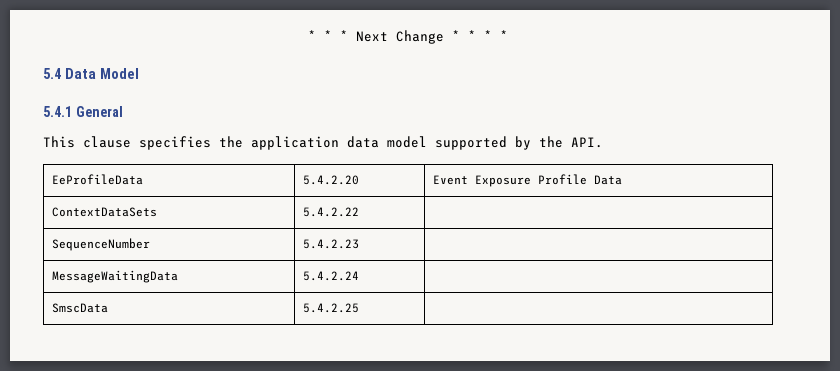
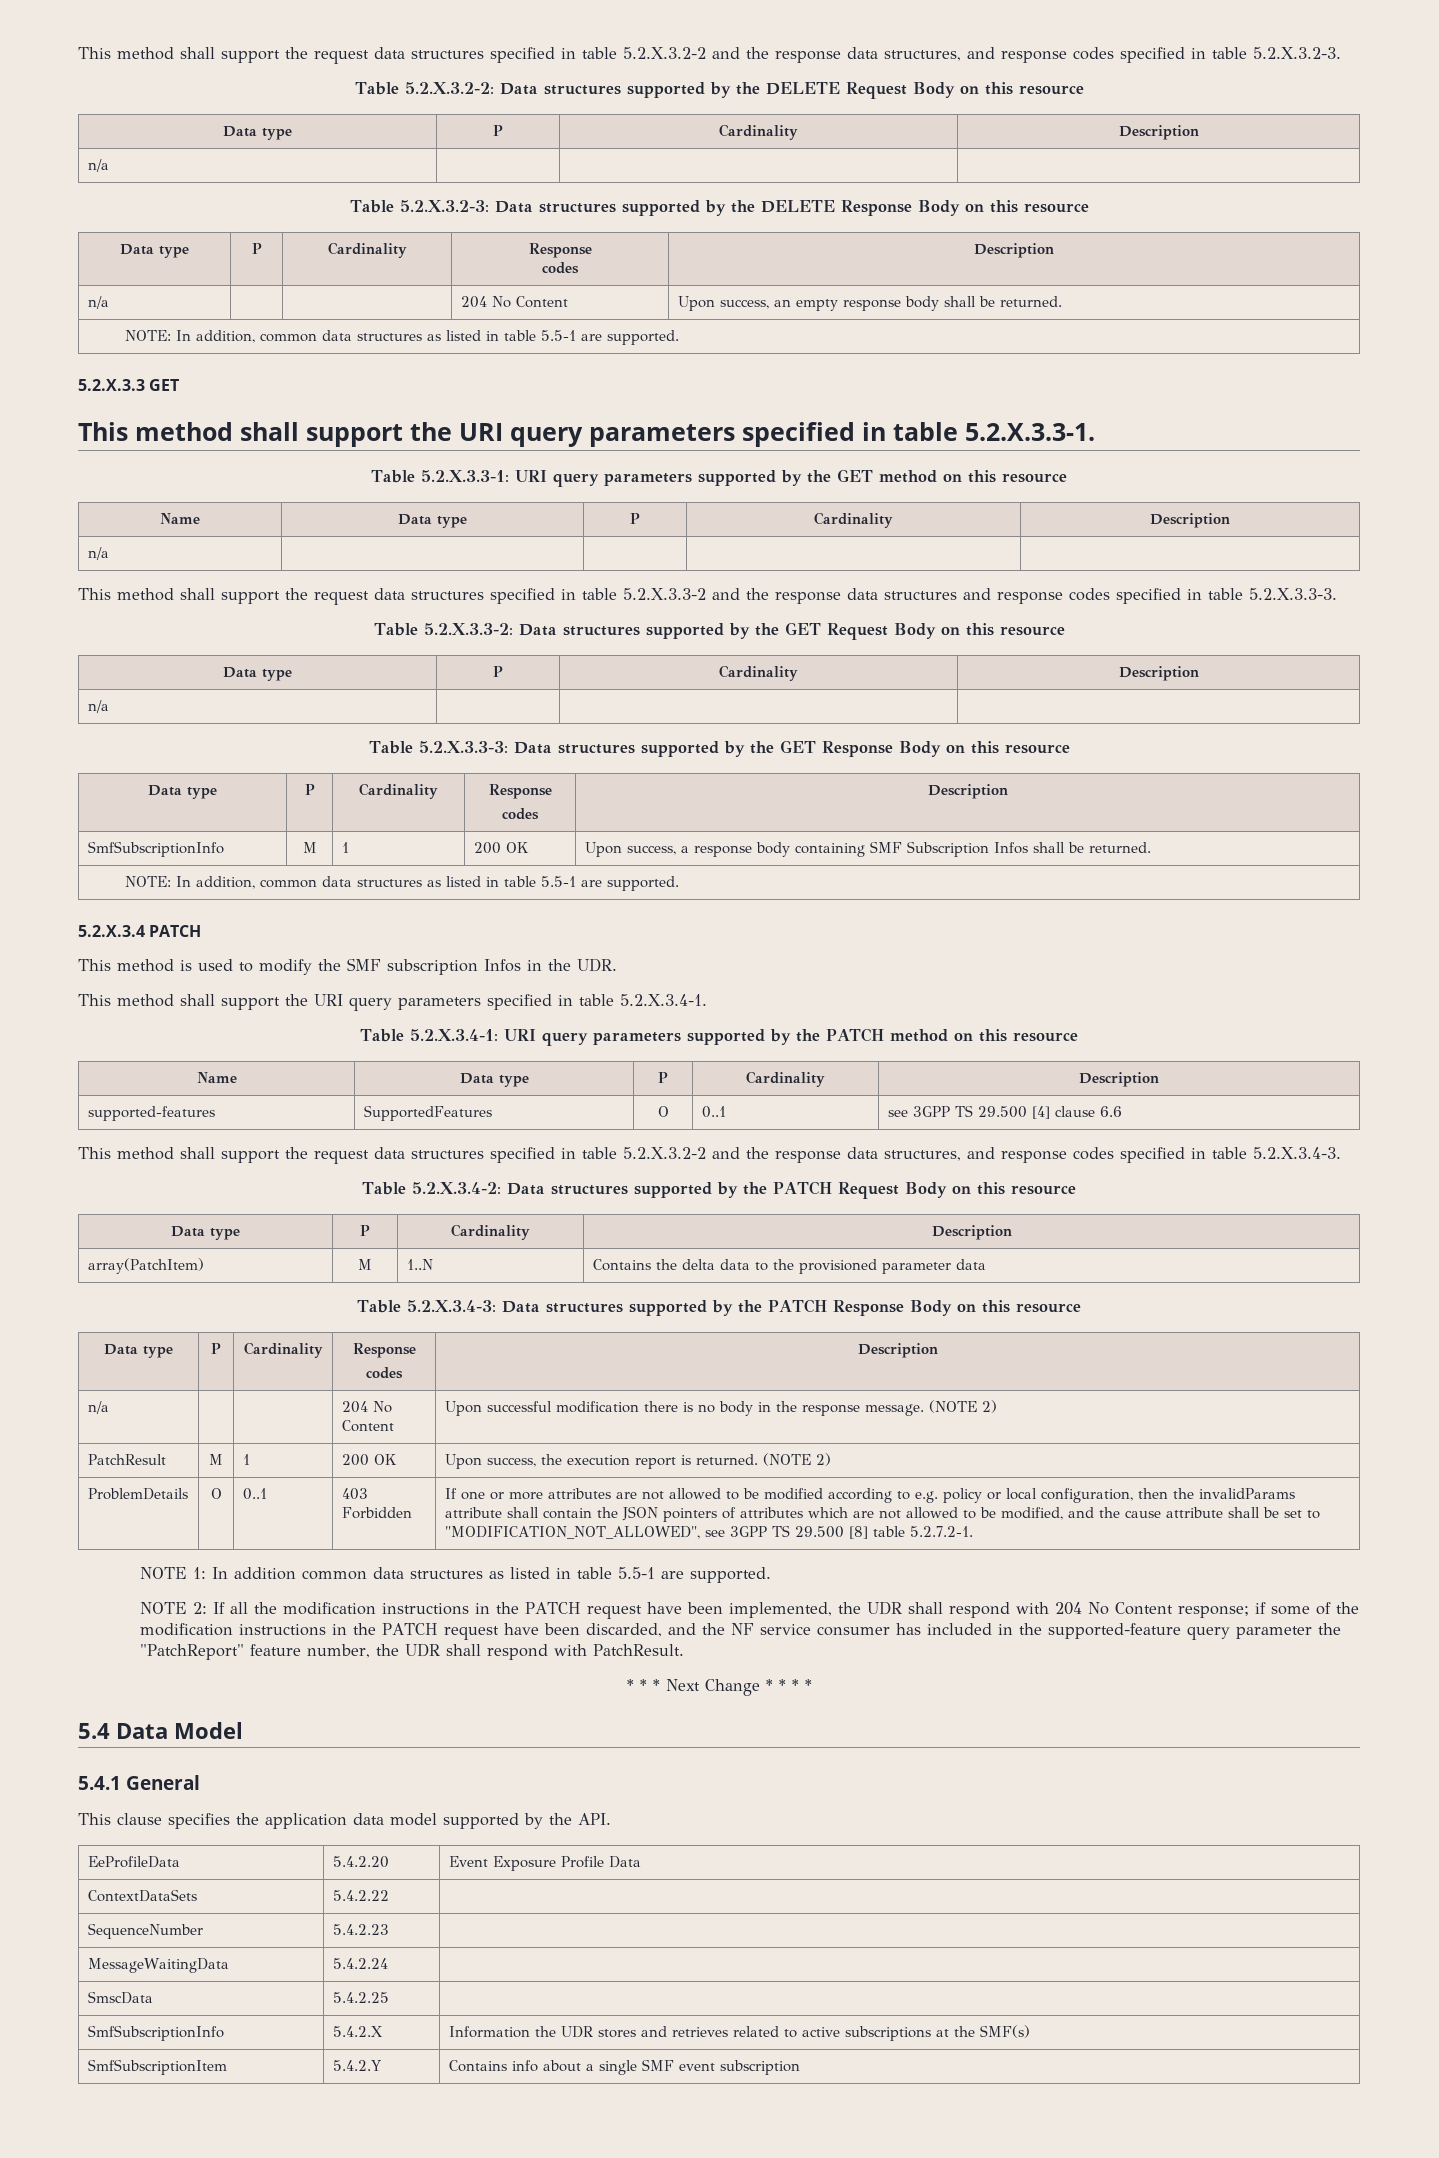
(308, 35) none -> [78,47,1341,64] [354,82,1084,99] [223,126,292,140] [493,125,503,136] [719,124,798,140] [1118,125,1199,140] [87,159,109,172] [349,200,1089,216] [120,244,189,258] [251,243,262,254] [327,242,407,258] [528,243,592,258] [542,262,579,274] [974,243,1054,258] [87,296,109,309] [460,296,568,308] [677,296,1062,311] [124,330,679,345] [78,379,180,391] [78,422,1095,447] [371,469,1067,487] [160,513,200,524] [398,514,467,528] [630,513,640,524] [814,512,893,528] [1150,513,1230,528] [87,547,109,560] [78,588,1337,605] [373,622,1065,640] [223,667,292,681] [493,666,503,677] [719,665,798,681] [1118,666,1199,681] [87,700,109,713] [368,740,1070,757] [148,785,217,799] [304,784,315,795] [359,783,438,799] [488,784,552,799] [502,808,539,820] [927,784,1008,799] [87,841,224,857] [302,842,317,853] [341,842,349,853] [473,842,529,854] [584,841,1151,857] [124,876,679,891] [78,925,202,937] [78,958,617,975] [78,994,707,1011] [359,1028,1079,1046] [196,1072,237,1083] [459,1073,529,1087] [658,1072,668,1083] [746,1071,825,1087] [1079,1072,1159,1087] [87,1106,215,1121] [363,1105,492,1121] [657,1106,669,1117] [701,1106,726,1118] [887,1105,1122,1119] [78,1147,1341,1164] [362,1181,1076,1199] [171,1226,240,1240] [360,1225,370,1236] [451,1224,530,1240] [931,1225,1012,1240] [87,1258,204,1274] [358,1259,372,1270] [406,1259,433,1270] [592,1259,986,1274] [357,1299,1081,1316] [104,1344,173,1358] [211,1343,221,1354] [243,1342,323,1358] [352,1343,416,1358] [366,1367,403,1379] [857,1343,938,1358] [87,1401,109,1414] [341,1401,392,1413] [341,1420,394,1432] [444,1400,997,1416] [87,1454,166,1465] [209,1454,223,1465] [242,1454,250,1465] [341,1454,397,1466] [444,1453,831,1469] [87,1488,188,1500] [210,1488,222,1499] [242,1488,267,1500] [341,1488,368,1500] [341,1507,412,1519] [444,1488,1295,1503] [444,1506,1320,1522] [444,1525,973,1539] [139,1567,771,1583] [139,1601,1359,1619] [139,1623,1341,1640] [139,1643,684,1660] This method shall support the request data structures specified in table 5.2.X.3.2-2 and the response data structures, and response codes specified in table 5.2.X.3.2-3. // Table 5.2.X.3.2-2: Data structures supported by the DELETE Request Body on this resource // Data type | P | Cardinality | Description // n/a | | | // Table 5.2.X.3.2-3: Data structures supported by the DELETE Response Body on this resource // Data type | P | Cardinality | Response // codes | Description // n/a | | | 204 No Content | Upon success, an empty response body shall be returned. // NOTE: In addition, common data structures as listed in table 5.5-1 are supported. // 5.2.X.3.3 GET // This method shall support the URI query parameters specified in table 5.2.X.3.3-1. // Table 5.2.X.3.3-1: URI query parameters supported by the GET method on this resource // Name | Data type | P | Cardinality | Description // n/a | | | | // This method shall support the request data structures specified in table 5.2.X.3.3-2 and the response data structures and response codes specified in table 5.2.X.3.3-3. // Table 5.2.X.3.3-2: Data structures supported by the GET Request Body on this resource // Data type | P | Cardinality | Description // n/a | | | // Table 5.2.X.3.3-3: Data structures supported by the GET Response Body on this resource // Data type | P | Cardinality | Response // codes | Description // SmfSubscriptionInfo | M | 1 | 200 OK | Upon success, a response body containing SMF Subscription Infos shall be returned. // NOTE: In addition, common data structures as listed in table 5.5-1 are supported. // 5.2.X.3.4 PATCH // This method is used to modify the SMF subscription Infos in the UDR. // This method shall support the URI query parameters specified in table 5.2.X.3.4-1. // Table 5.2.X.3.4-1: URI query parameters supported by the PATCH method on this resource // Name | Data type | P | Cardinality | Description // supported-features | SupportedFeatures | O | 0..1 | see 3GPP TS 29.500 [4] clause 6.6 // This method shall support the request data structures specified in table 5.2.X.3.2-2 and the response data structures, and response codes specified in table 5.2.X.3.4-3. // Table 5.2.X.3.4-2: Data structures supported by the PATCH Request Body on this resource // Data type | P | Cardinality | Description // array(PatchItem) | M | 1..N | Contains the delta data to the provisioned parameter data // Table 5.2.X.3.4-3: Data structures supported by the PATCH Response Body on this resource // Data type | P | Cardinality | Response // codes | Description // n/a | | | 204 No Content | Upon successful modification there is no body in the response message. (NOTE 2) // PatchResult | M | 1 | 200 OK | Upon success, the execution report is returned. (NOTE 2) // ProblemDetails | O | 0..1 | 403 Forbidden | If one or more attributes are not allowed to be modified according to e.g. policy or local configuration, then the invalidParams attribute shall contain the JSON pointers of attributes which are not allowed to be modified, and the cause attribute shall be set to "MODIFICATION_NOT_ALLOWED", see 3GPP TS 29.500 [8] table 5.2.7.2-1. // NOTE 1: In addition common data structures as listed in table 5.5-1 are supported. // NOTE 2: If all the modification instructions in the PATCH request have been implemented, the UDR shall respond with 204 No Content response; if some of the modification instructions in the PATCH request have been discarded, and the NF service consumer has included in the supported-feature query parameter the "PatchReport" feature number, the UDR shall respond with PatchResult. //
(359, 308) none -> [87,2025,224,2041] [332,2026,383,2037] [448,2025,1030,2041] [87,2059,227,2075] [332,2060,381,2071] [448,2059,800,2075] // SmfSubscriptionInfo | 5.4.2.X | Information the UDR stores and retrieves related to active subscriptions at the SMF(s) // SmfSubscriptionItem | 5.4.2.Y | Contains info about a single SMF event subscription

